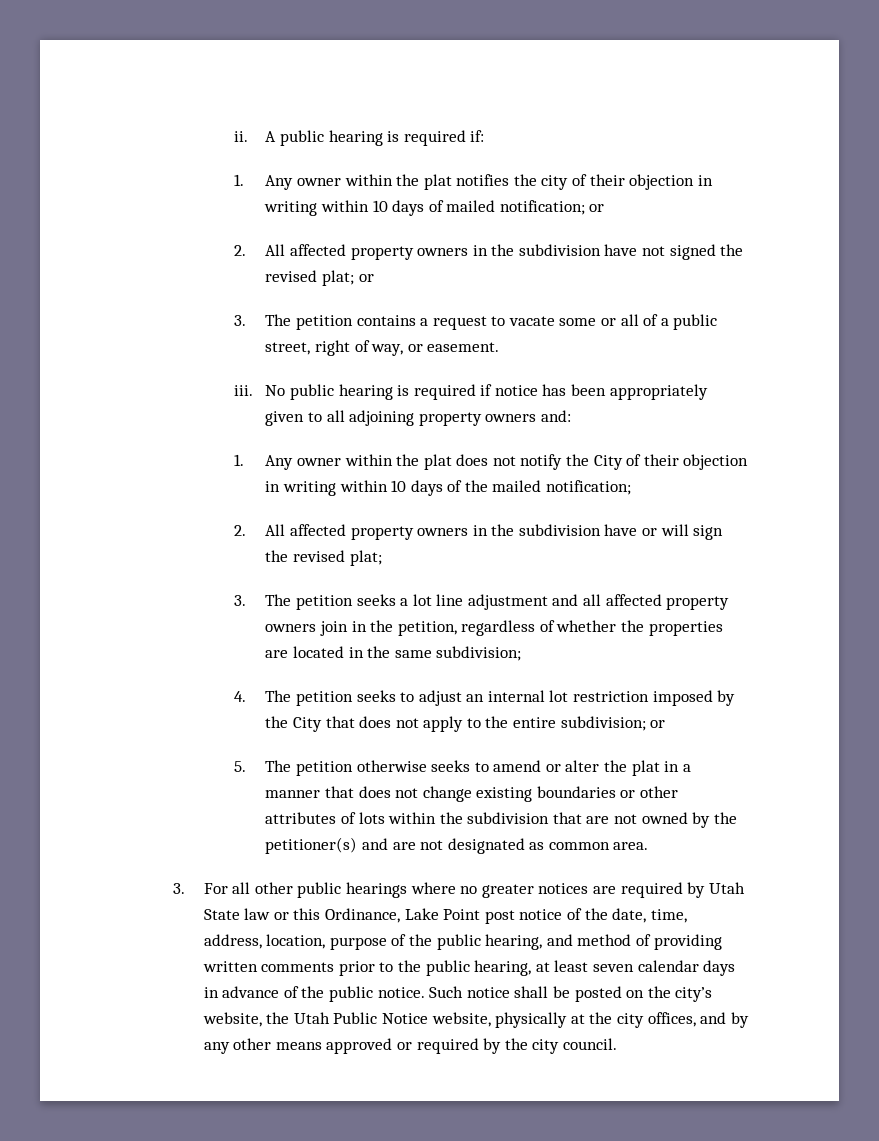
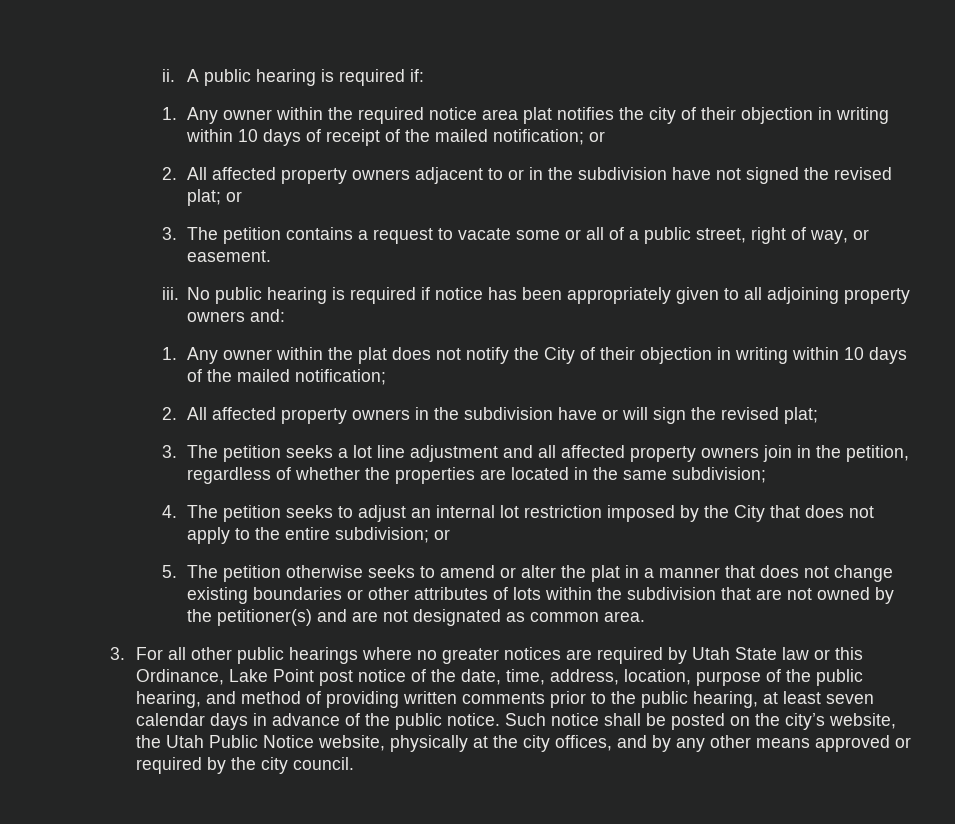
(420, 180) none -> [358,107,519,124] required notice area
(444, 206) none -> [326,129,431,146] receipt of the
(469, 252) none -> [415,167,525,184] adjacent to or

